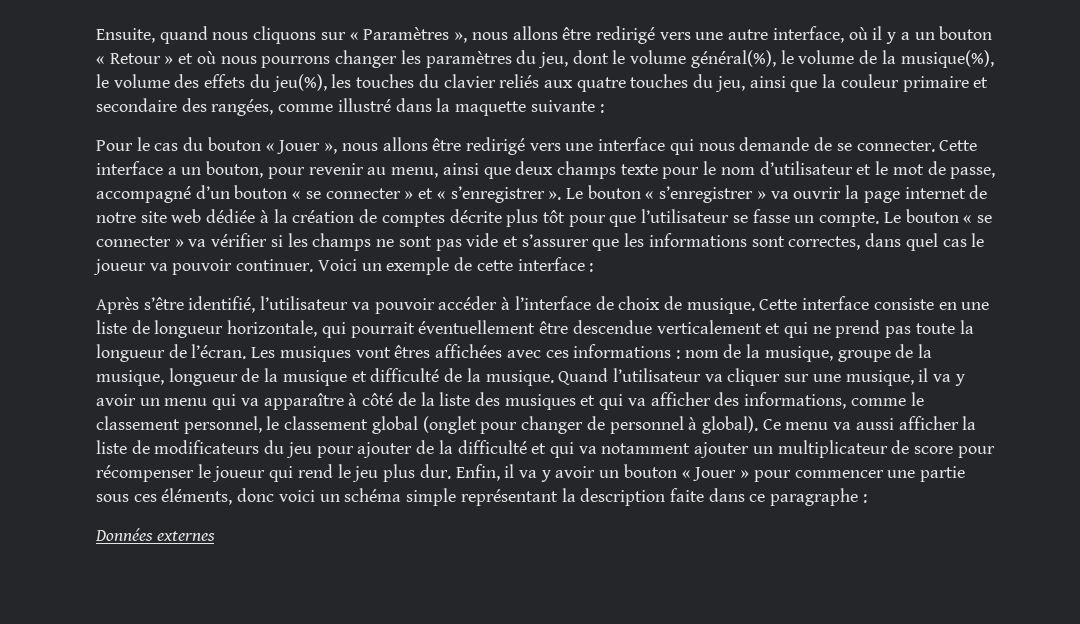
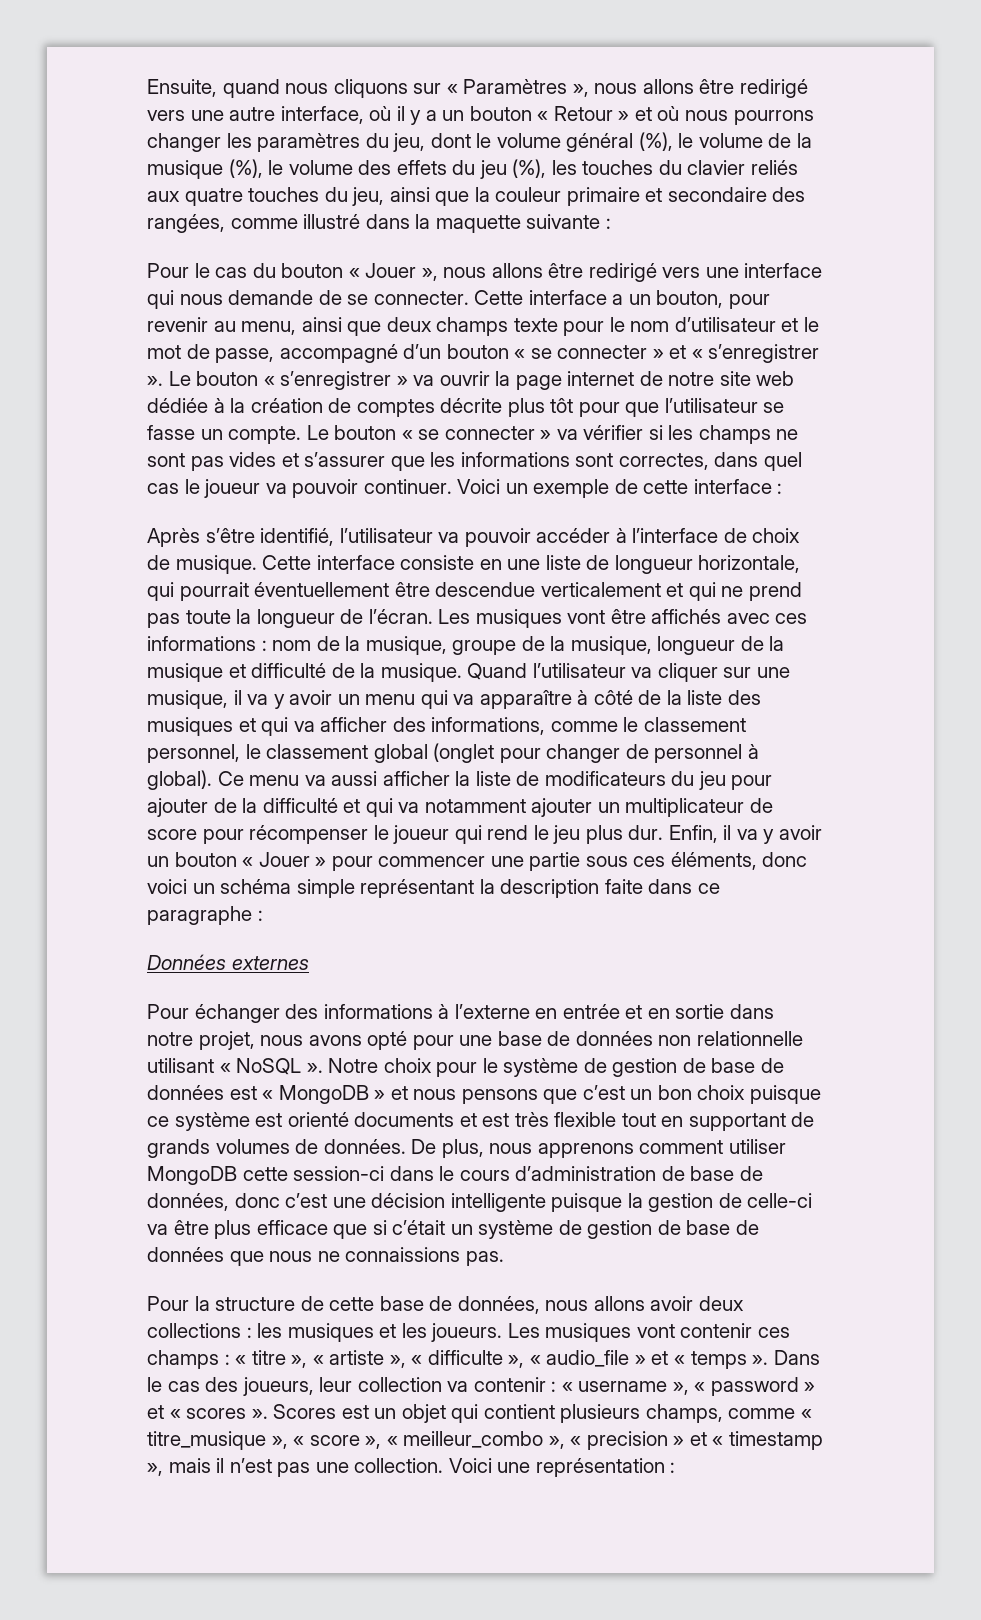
[690,50,776,68] général(%), -> [566,132,673,152] général (%),
[900,50,994,68] musique(%), -> [147,159,263,179] musique (%),
[271,74,327,92] jeu(%), -> [479,159,547,179] jeu (%),
[466,233,499,247] vide -> [229,452,277,467] vides
[394,344,503,358] êtres affichées -> [610,609,722,624] être affichés
(215, 536) none -> [147,1004,774,1023] [147,1031,803,1050] [147,1058,784,1077] [147,1085,821,1104] [147,1112,815,1131] [147,1139,786,1158] [147,1166,763,1185] [147,1193,813,1212] [147,1220,759,1239] [147,1247,504,1266] [147,1296,744,1314] [147,1323,790,1342] [147,1350,820,1369] [147,1377,816,1396] [147,1404,812,1423] [147,1431,823,1450] [147,1458,676,1477] // Pour échanger des informations à l’externe en entrée et en sortie dans notre projet, nous avons opté pour une base de données non relationnelle utilisant « NoSQL ». Notre choix pour le système de gestion de base de données est « MongoDB » et nous pensons que c’est un bon choix puisque ce système est orienté documents et est très flexible tout en supportant de grands volumes de données. De plus, nous apprenons comment utiliser MongoDB cette session-ci dans le cours d’administration de base de données, donc c’est une décision intelligente puisque la gestion de celle-ci va être plus efficace que si c’était un système de gestion de base de données que nous ne connaissions pas. // Pour la structure de cette base de données, nous allons avoir deux collections : les musiques et les joueurs. Les musiques vont contenir ces champs : « titre », « artiste », « difficulte », « audio_file » et « temps ». Dans le cas des joueurs, leur collection va contenir : « username », « password » et « scores ». Scores est un objet qui contient plusieurs champs, comme « titre_musique », « score », « meilleur_combo », « precision » et « timestamp », mais il n’est pas une collection. Voici une représentation :

